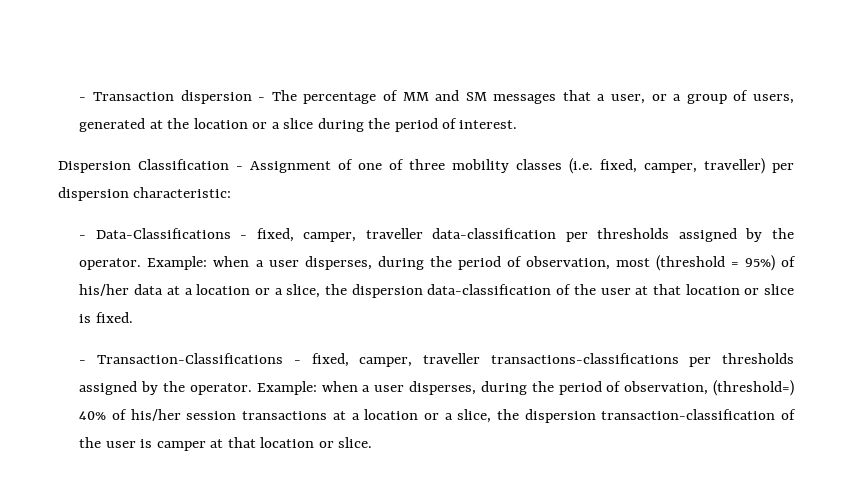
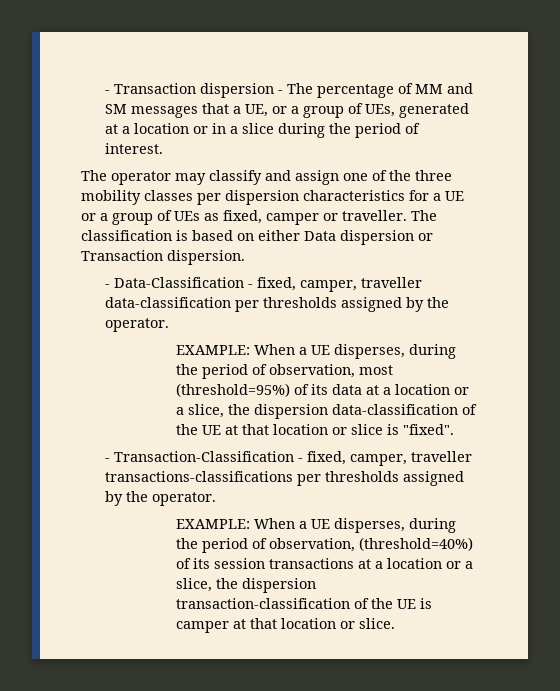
[611,90,795,104] user, or a group of users, -> [244,103,395,118] UE, or a group of UEs,
[167,118,268,129] the location or -> [121,123,226,134] a location or in
[58,159,353,173] Dispersion Classification - Assignment of -> [81,170,339,185] The operator may classify and assign
(404, 164) none -> [389,170,411,181] the
[569,158,794,174] [58,187,232,201] [79,228,231,239] (i.e. fixed, camper, traveller) per dispersion characteristic: // - Data-Classifications -> [197,190,464,205] [81,210,437,225] [81,230,433,245] [81,250,245,265] [104,277,244,288] per dispersion characteristics for a UE or a group of UEs as fixed, camper or traveller. The classification is based on either Data dispersion or Transaction dispersion. // - Data-Classification
[147,256,299,270] Example: when a user -> [175,344,330,355] // EXAMPLE: When a UE
[655,255,796,271] [79,284,130,296] (threshold = 95%) of his/her -> [175,383,328,397] (threshold=95%) of its
[600,288,631,295] user -> [201,425,221,435] UE
[95,312,133,323] [79,353,284,364] fixed. // - Transaction-Classifications -> [402,424,454,435] [104,451,294,462] "fixed". // - Transaction-Classification
[256,380,795,396] [79,409,181,421] Example: when a user disperses, during the period of observation, (threshold=) 40% of his/her -> [175,518,456,533] [175,537,473,553] [175,558,210,569] // EXAMPLE: When a UE disperses, during the period of observation, (threshold=40%) of its
[105,441,136,448] user -> [396,599,416,609] UE

